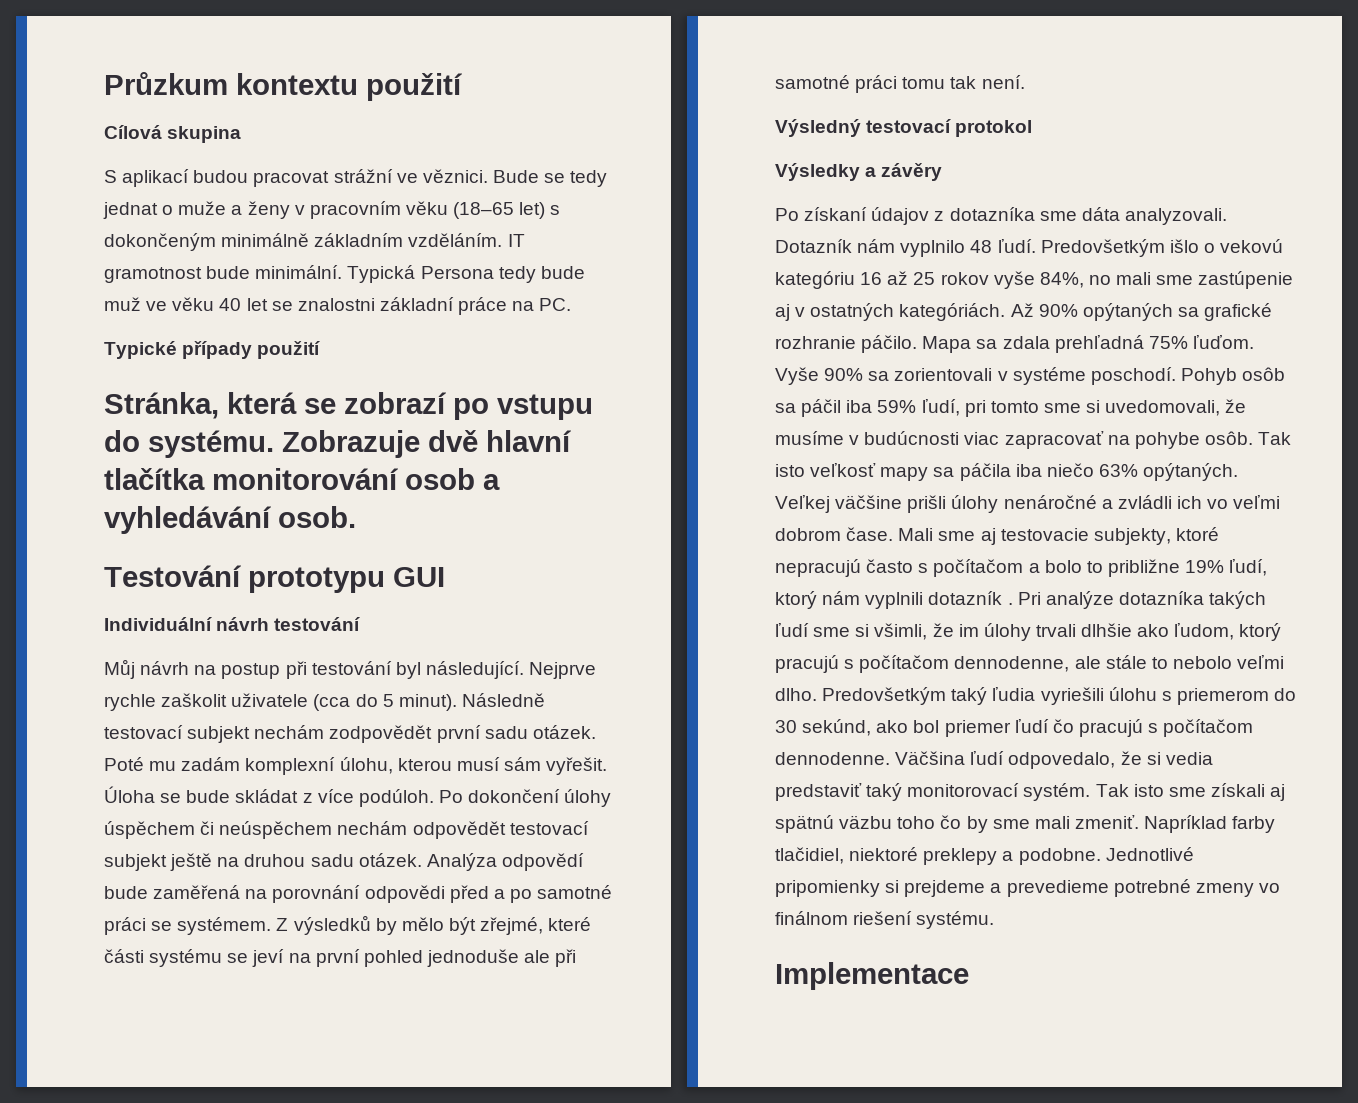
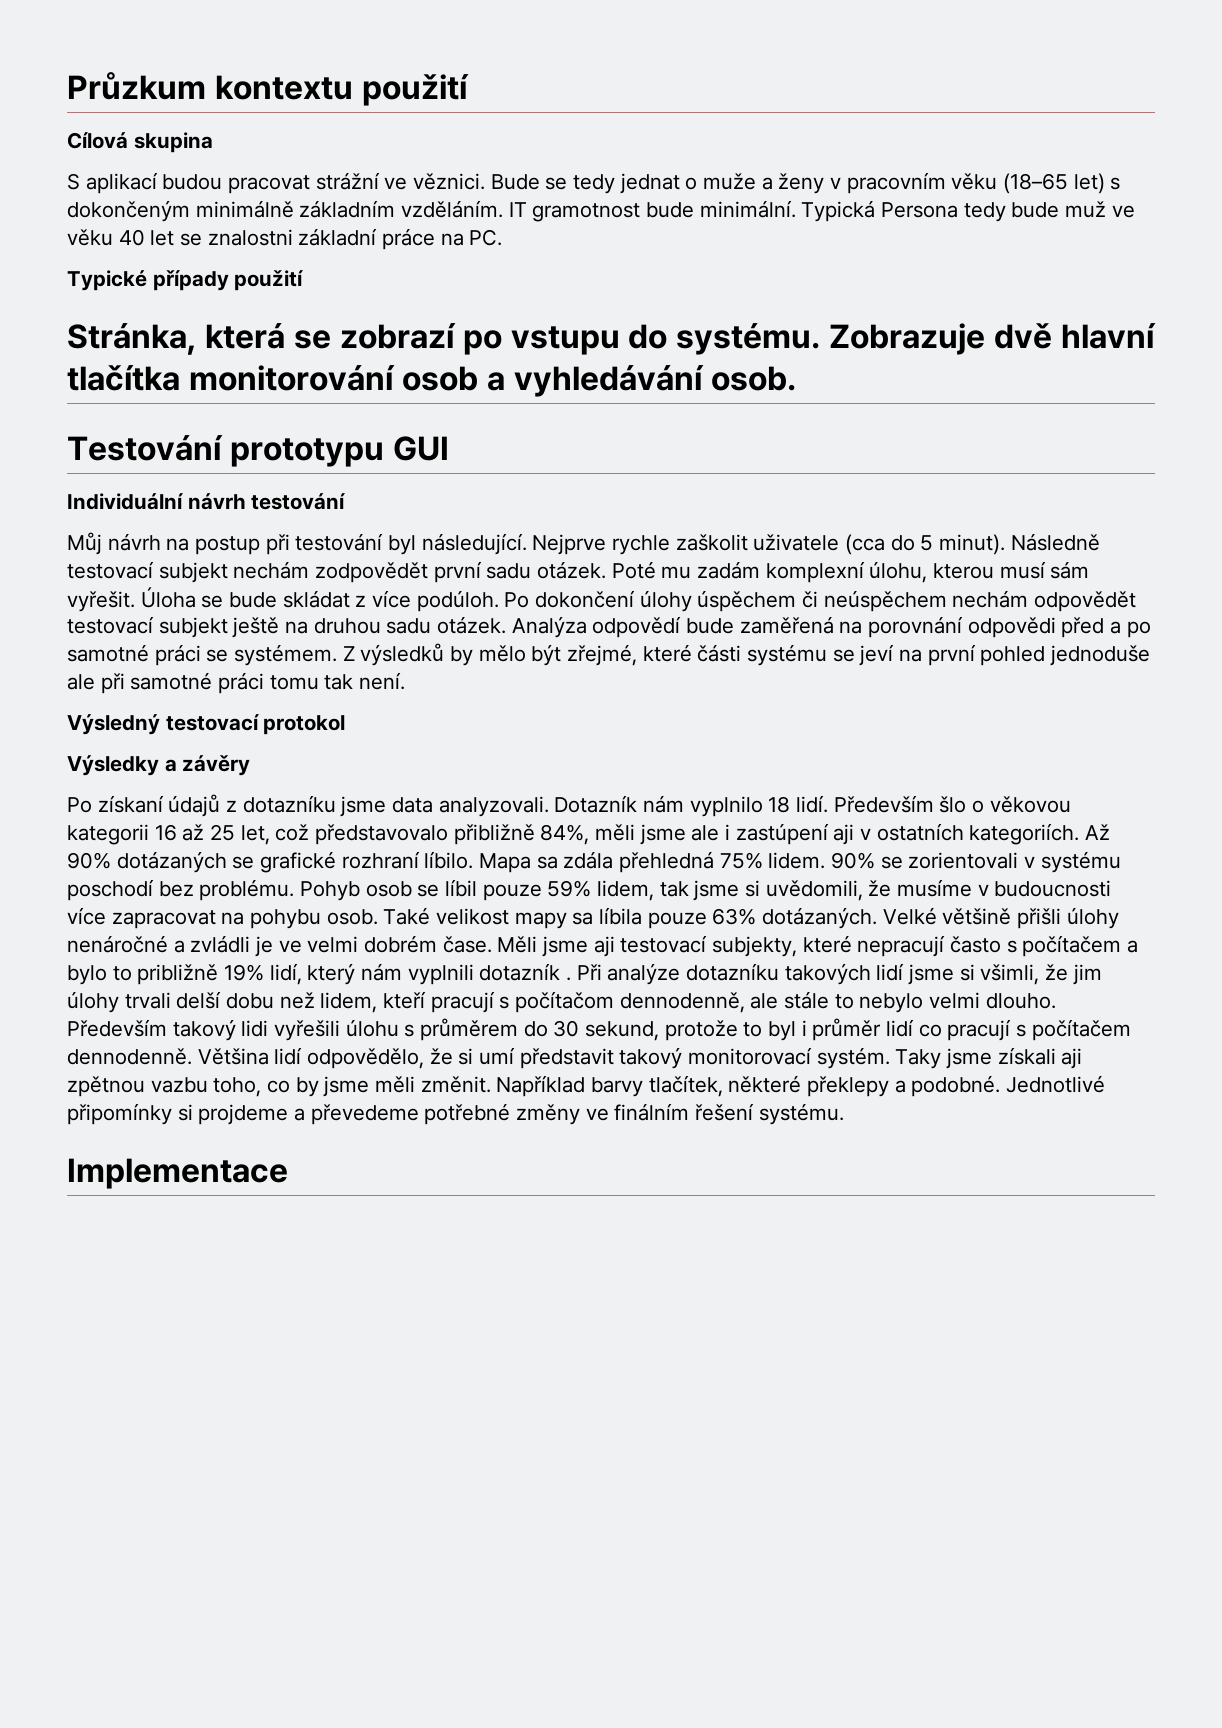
[871,207,1227,225] [775,239,1284,257] [775,271,1294,289] [775,303,1273,321] [775,335,1254,353] [775,367,1286,385] [775,399,1247,417] [775,431,1292,449] [775,463,1239,481] [775,495,1281,513] [775,527,1219,545] [775,559,1268,577] [775,591,1267,609] [775,623,851,637] údajov z dotazníka sme dáta analyzovali. Dotazník nám vyplnilo 48 ľudí. Predovšetkým išlo o vekovú kategóriu 16 až 25 rokov vyše 84%, no mali sme zastúpenie aj v ostatných kategóriách. Až 90% opýtaných sa grafické rozhranie páčilo. Mapa sa zdala prehľadná 75% ľuďom. Vyše 90% sa zorientovali v systéme poschodí. Pohyb osôb sa páčil iba 59% ľudí, pri tomto sme si uvedomovali, že musíme v budúcnosti viac zapracovať na pohybe osôb. Tak isto veľkosť mapy sa páčila iba niečo 63% opýtaných. Veľkej väčšine prišli úlohy nenáročné a zvládli ich vo veľmi dobrom čase. Mali sme aj testovacie subjekty, ktoré nepracujú často s počítačom a bolo to približne 19% ľudí, ktorý nám vyplnili dotazník . Pri analýze dotazníka takých ľudí sme -> [168,794,1071,817] [67,823,1111,845] [67,851,1121,873] [67,879,1112,901] [67,907,1119,929] [67,935,1139,957] [67,963,955,985] údajů z dotazníku jsme data analyzovali. Dotazník nám vyplnilo 18 lidí. Především šlo o věkovou kategorii 16 až 25 let, což představovalo přibližně 84%, měli jsme ale i zastúpení aji v ostatních kategoriích. Až 90% dotázaných se grafické rozhraní líbilo. Mapa sa zdála přehledná 75% lidem. 90% se zorientovali v systému poschodí bez problému. Pohyb osob se líbil pouze 59% lidem, tak jsme si uvědomili, že musíme v budoucnosti více zapracovat na pohybu osob. Také velikost mapy sa líbila pouze 63% dotázaných. Velké většině přišli úlohy nenáročné a zvládli je ve velmi dobrém čase. Měli jsme aji testovací subjekty, které nepracují často s počítačem a bylo to približně 19% lidí, který nám vyplnili dotazník . Při analýze dotazníku takových lidí jsme
[958,624,979,637] im -> [1072,964,1102,985] jim
[1081,623,1282,641] [775,655,1070,673] dlhšie ako ľudom, ktorý pracujú s počítačom dennodenne, -> [176,991,745,1013] delší dobu než lidem, kteří pracují s počítačom dennodenně,
[1172,655,1285,669] [775,687,1104,705] nebolo veľmi dlho. Predovšetkým taký ľudia vyriešili -> [859,992,1056,1013] [67,1019,341,1041] nebylo velmi dlouho. Především takový lidi vyřešili
[1176,688,1269,705] priemerom -> [420,1018,519,1041] průměrem
[802,719,1254,737] [775,751,1213,769] [775,783,1286,801] [775,815,1276,833] [775,847,1194,865] [775,879,1280,897] [775,911,913,925] sekúnd, ako bol priemer ľudí čo pracujú s počítačom dennodenne. Väčšina ľudí odpovedalo, že si vedia predstaviť taký monitorovací systém. Tak isto sme získali aj spätnú väzbu toho čo by sme mali zmeniť. Napríklad farby tlačidiel, niektoré preklepy a podobne. Jednotlivé pripomienky si prejdeme a prevedieme potrebné zmeny vo finálnom riešení -> [585,1018,1131,1041] [67,1047,1083,1069] [67,1075,1106,1097] [67,1103,755,1125] sekund, protože to byl i průměr lidí co pracují s počítačem dennodenně. Většina lidí odpovědělo, že si umí představit takový monitorovací systém. Taky jsme získali aji zpětnou vazbu toho, co by jsme měli změnit. Například barvy tlačítek, některé překlepy a podobné. Jednotlivé připomínky si projdeme a převedeme potřebné změny ve finálním řešení

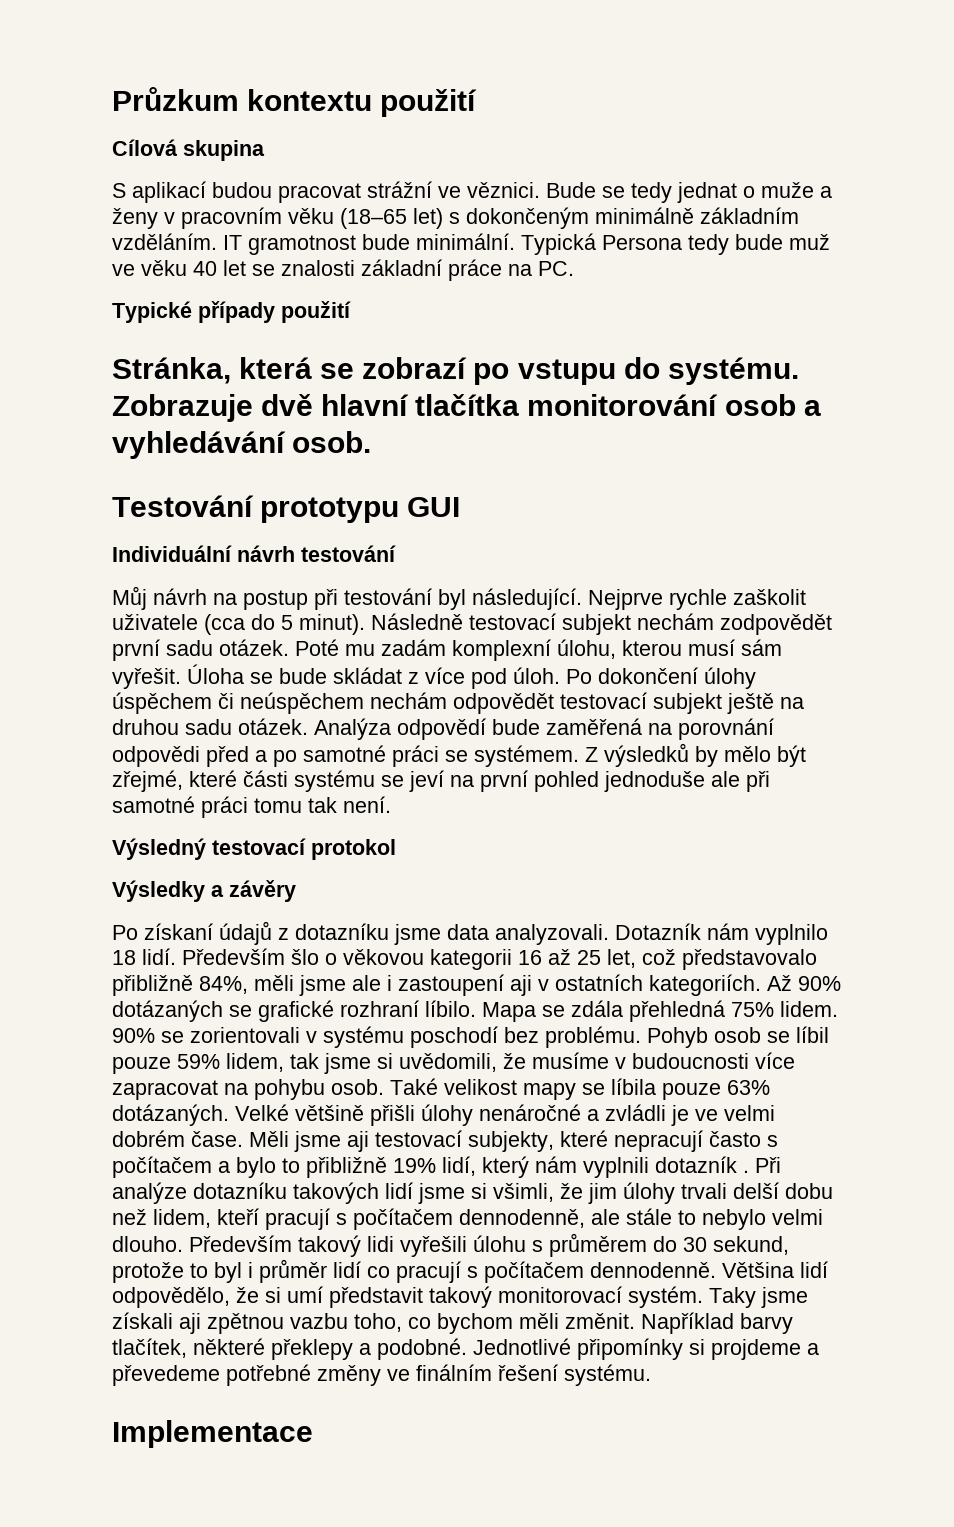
[207,229,293,246] znalostni -> [281,260,355,276] znalosti
[416,590,499,612] podúloh. -> [471,667,560,689] pod úloh.
[735,823,829,845] zastúpení -> [398,974,504,996] zastoupení
[536,856,558,869] sa -> [542,1005,565,1017] se
[572,912,594,925] sa -> [582,1083,605,1095] se
[137,964,219,985] približně -> [306,1157,387,1178] přibližně
[515,991,615,1013] počítačom -> [353,1208,453,1230] počítačem
[295,1076,370,1097] by jsme -> [437,1313,513,1334] bychom

